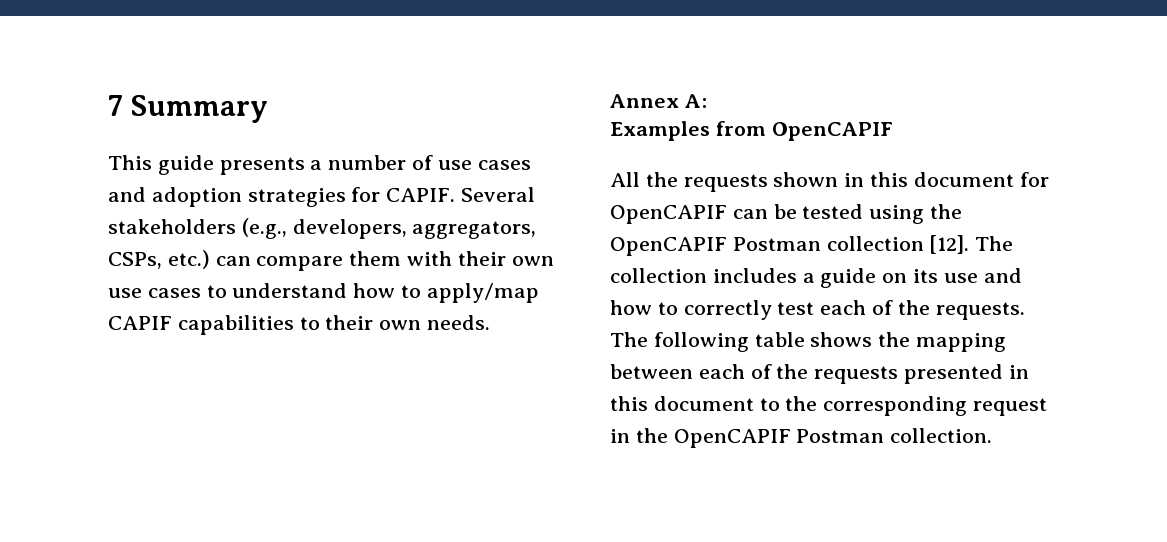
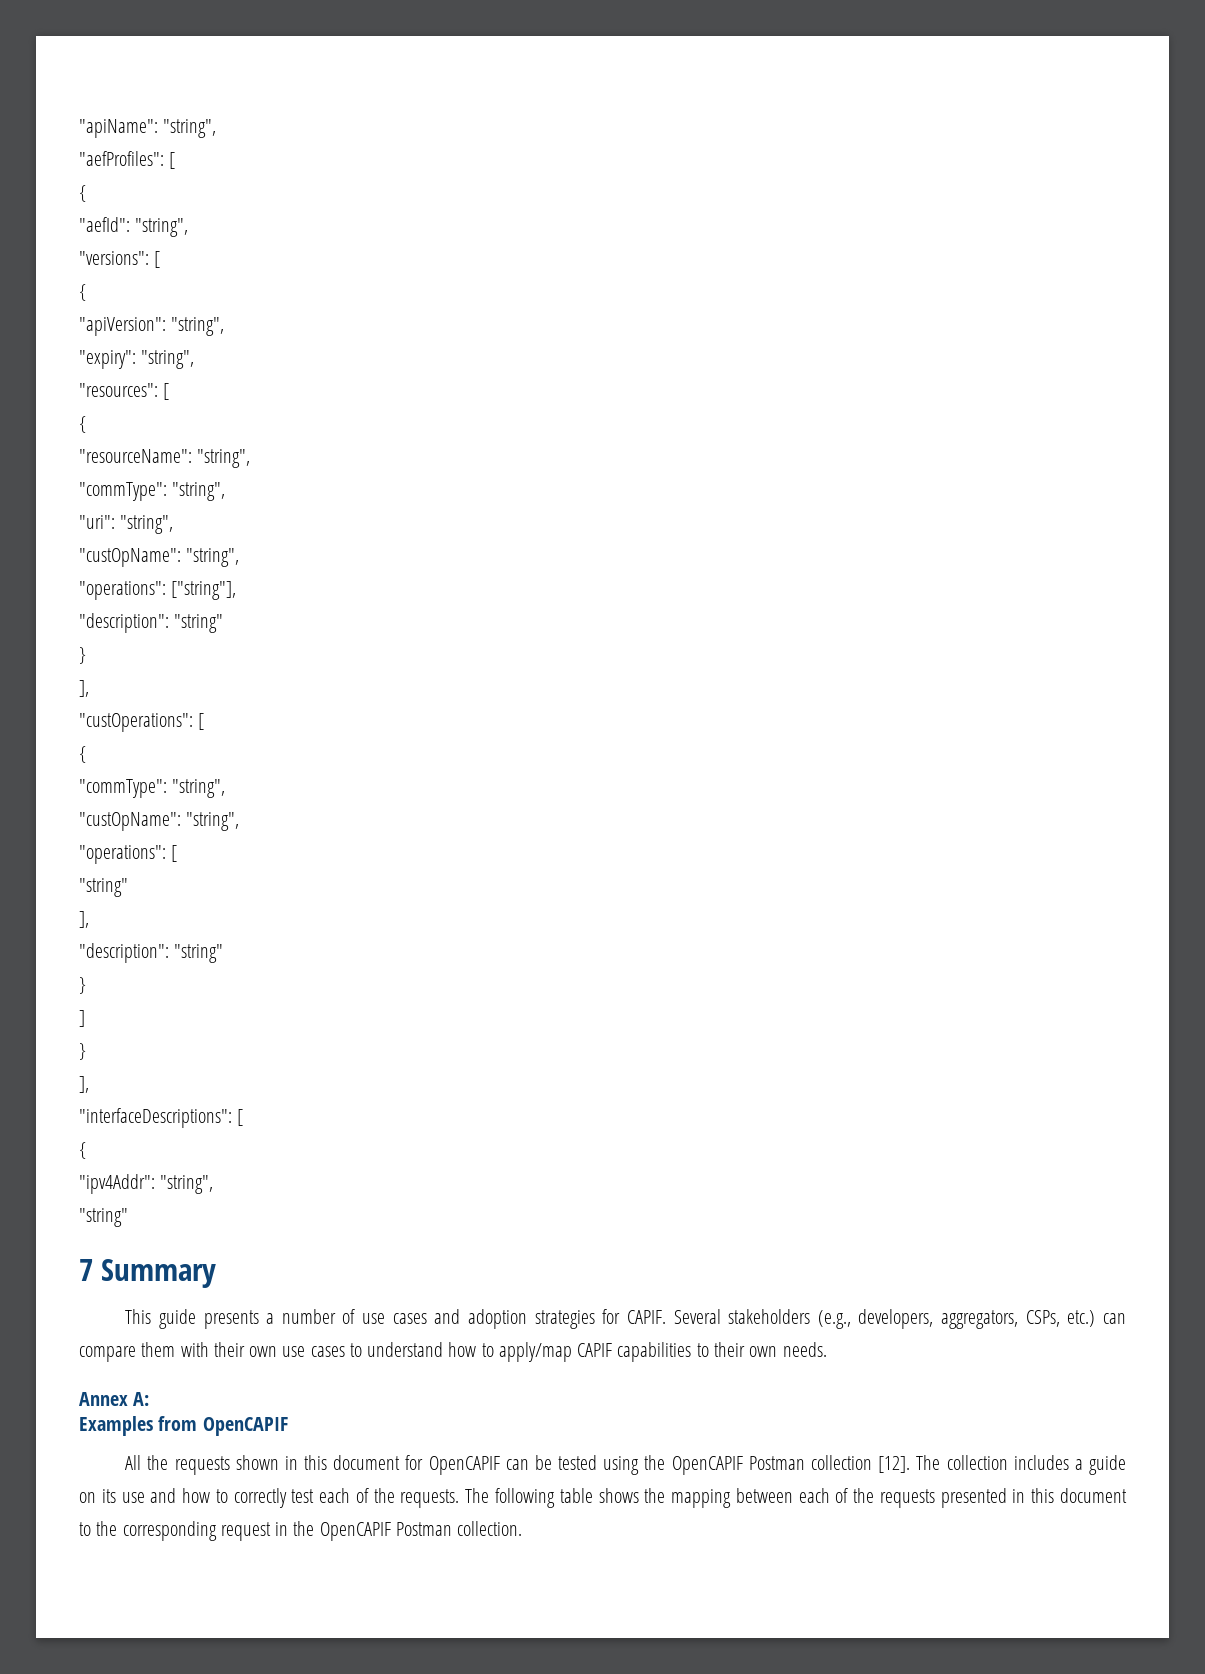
(108, 105) none -> [79,119,217,138] [79,151,176,169] [79,185,86,202] [79,217,189,237] [79,251,161,268] [79,284,86,301] [79,317,225,336] [79,350,195,369] [79,383,170,400] [79,416,86,433] [79,449,251,468] [79,482,226,501] [79,515,174,534] [79,548,240,567] [79,581,237,600] [79,613,224,633] [79,647,86,664] [79,680,89,697] [79,713,205,732] [79,746,86,763] [79,779,226,798] [79,812,240,831] [79,845,178,864] [79,878,128,897] [79,911,89,928] [79,943,224,963] [79,977,86,994] [79,1010,85,1027] [79,1043,86,1060] [79,1076,89,1093] [79,1108,244,1128] [79,1142,86,1159] [79,1174,214,1194] [79,1208,128,1227] "apiName": "string", // "aefProfiles": [ // { // "aefId": "string", // "versions": [ // { // "apiVersion": "string", // "expiry": "string", // "resources": [ // { // "resourceName": "string", // "commType": "string", // "uri": "string", // "custOpName": "string", // "operations": ["string"], // "description": "string" // } // ], // "custOperations": [ // { // "commType": "string", // "custOpName": "string", // "operations": [ // "string" // ], // "description": "string" // } // ] // } // ], // "interfaceDescriptions": [ // { // "ipv4Addr": "string", // "string" //

